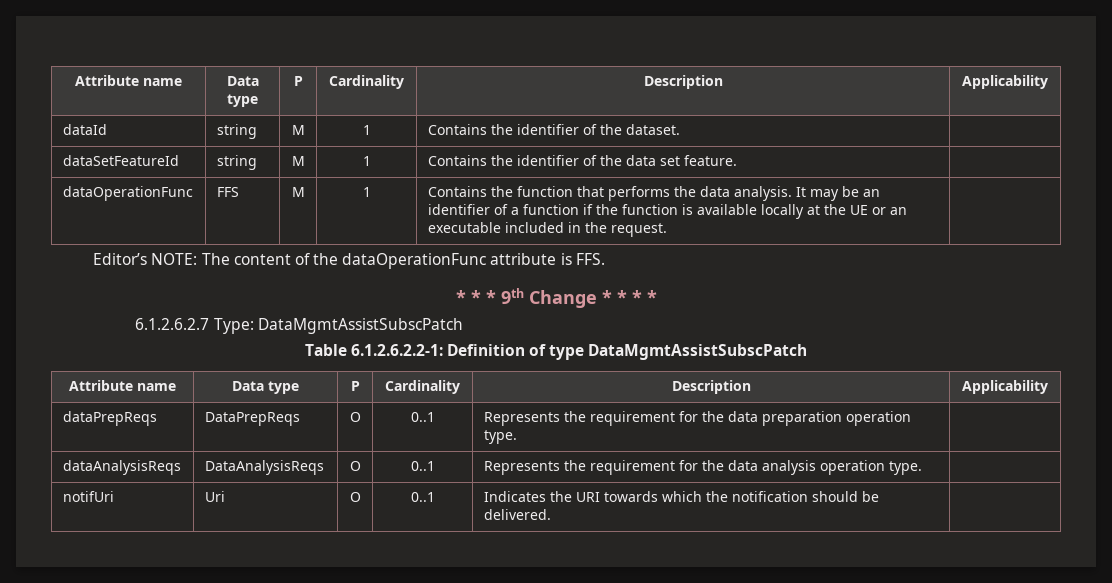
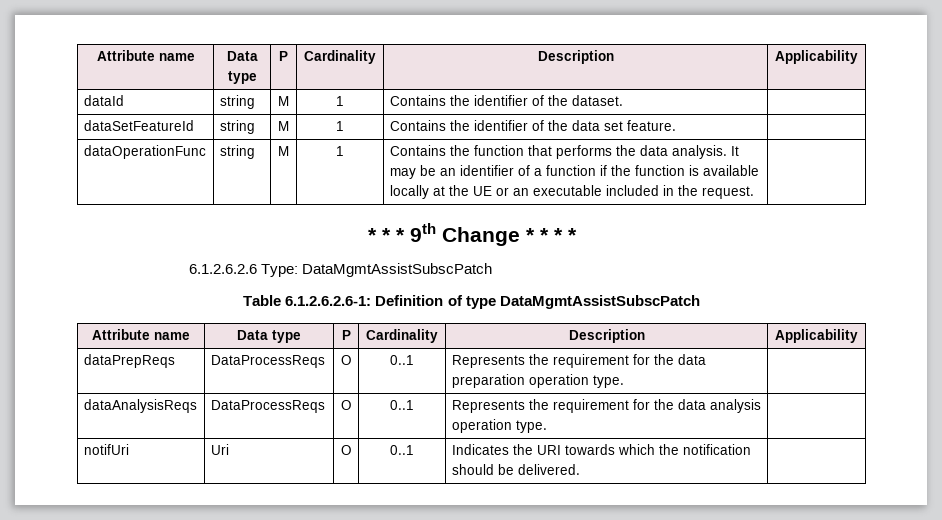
[216,187,239,197] FFS -> [219,145,255,159] string
[93,253,605,269] // Editor’s NOTE: The content of the dataOperationFunc attribute is FFS. -> (754, 192) none
[135,318,210,330] 6.1.2.6.2.7 -> [188,264,257,274] 6.1.2.6.2.6
[350,344,443,356] 6.1.2.6.2.2-1: -> [285,296,372,306] 6.1.2.6.2.6-1:
[204,412,300,426] DataPrepReqs -> [210,355,325,368] DataProcessReqs
[204,460,324,475] DataAnalysisReqs -> [210,400,325,413] DataProcessReqs

